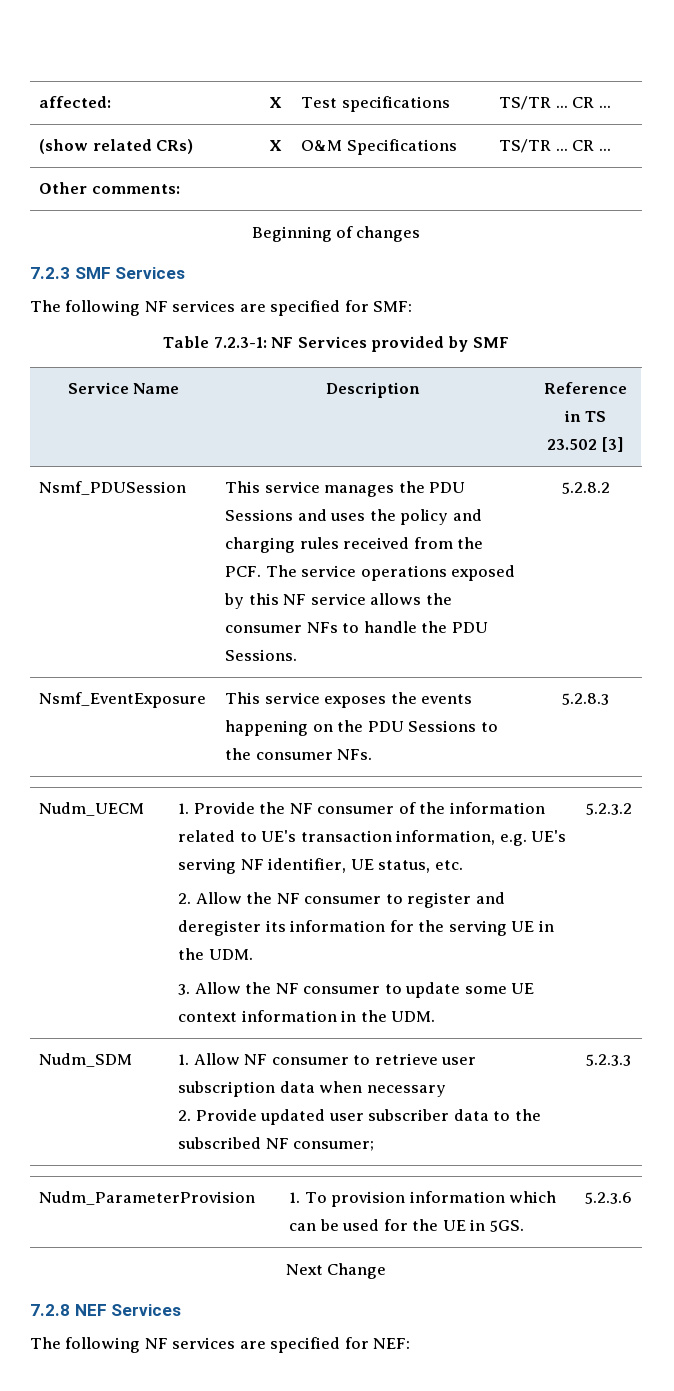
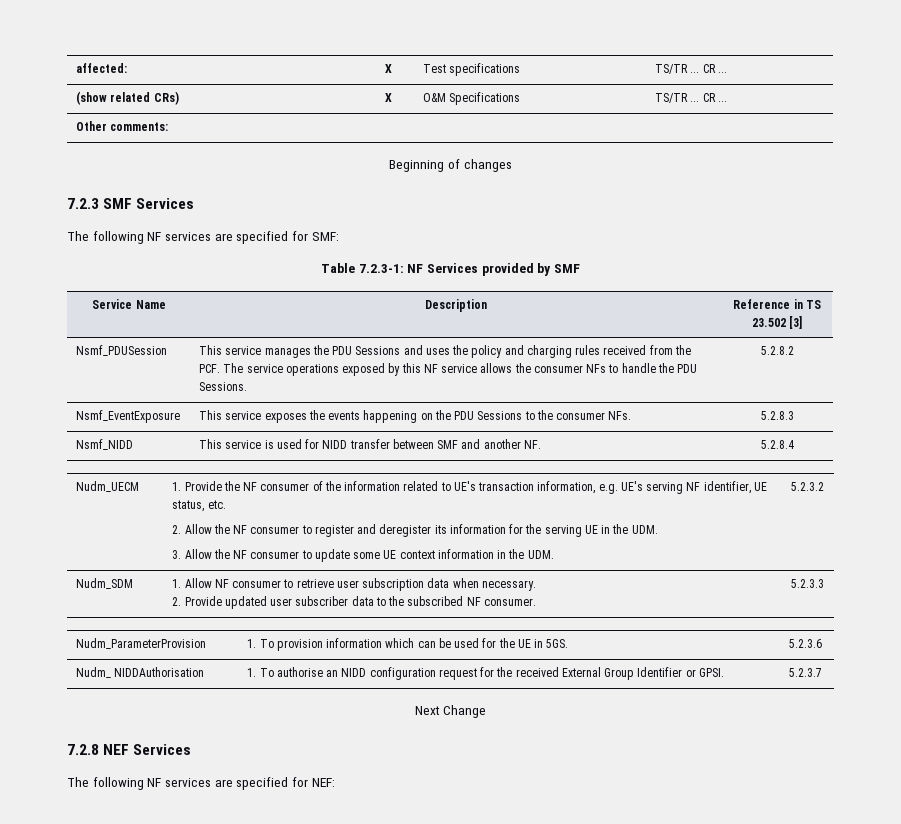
(609, 699) none -> [76,439,134,450] [199,439,541,449] [760,440,794,449] // Nsmf_NIDD | This service is used for NIDD transfer between SMF and another NF. | 5.2.8.4
[366,1085,446,1097] necessary -> [481,580,536,591] necessary.
[293,1141,375,1151] consumer; -> [483,598,536,606] consumer.
(632, 1198) none -> [76,667,205,678] [247,667,724,680] [789,668,822,677] // Nudm_ NIDDAuthorisation | 1. To authorise an NIDD configuration request for the received External Group Identifier or GPSI. | 5.2.3.7

